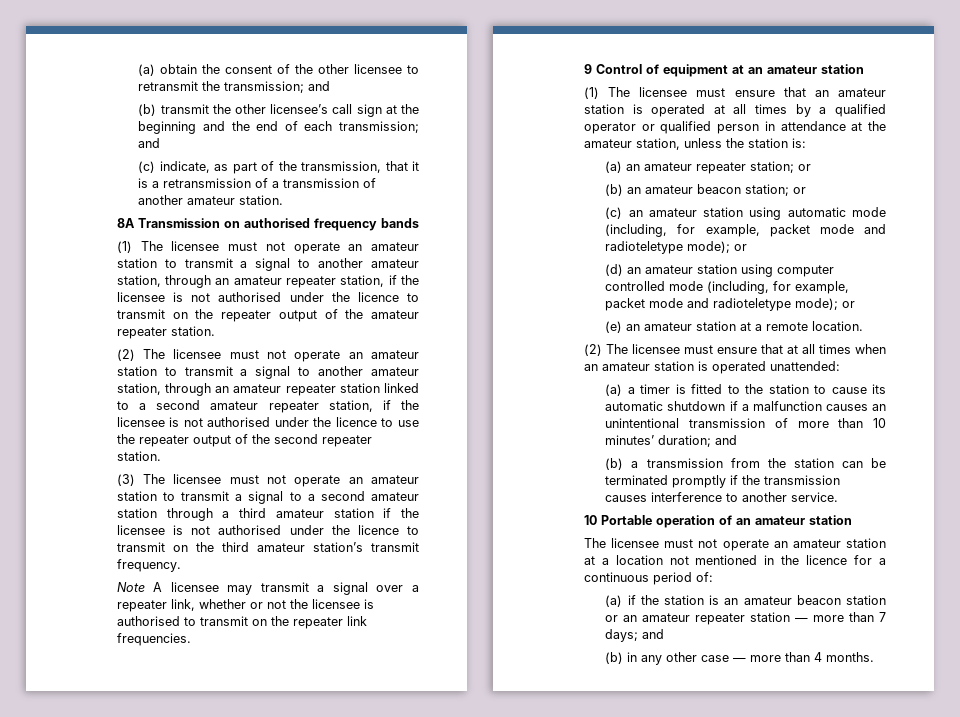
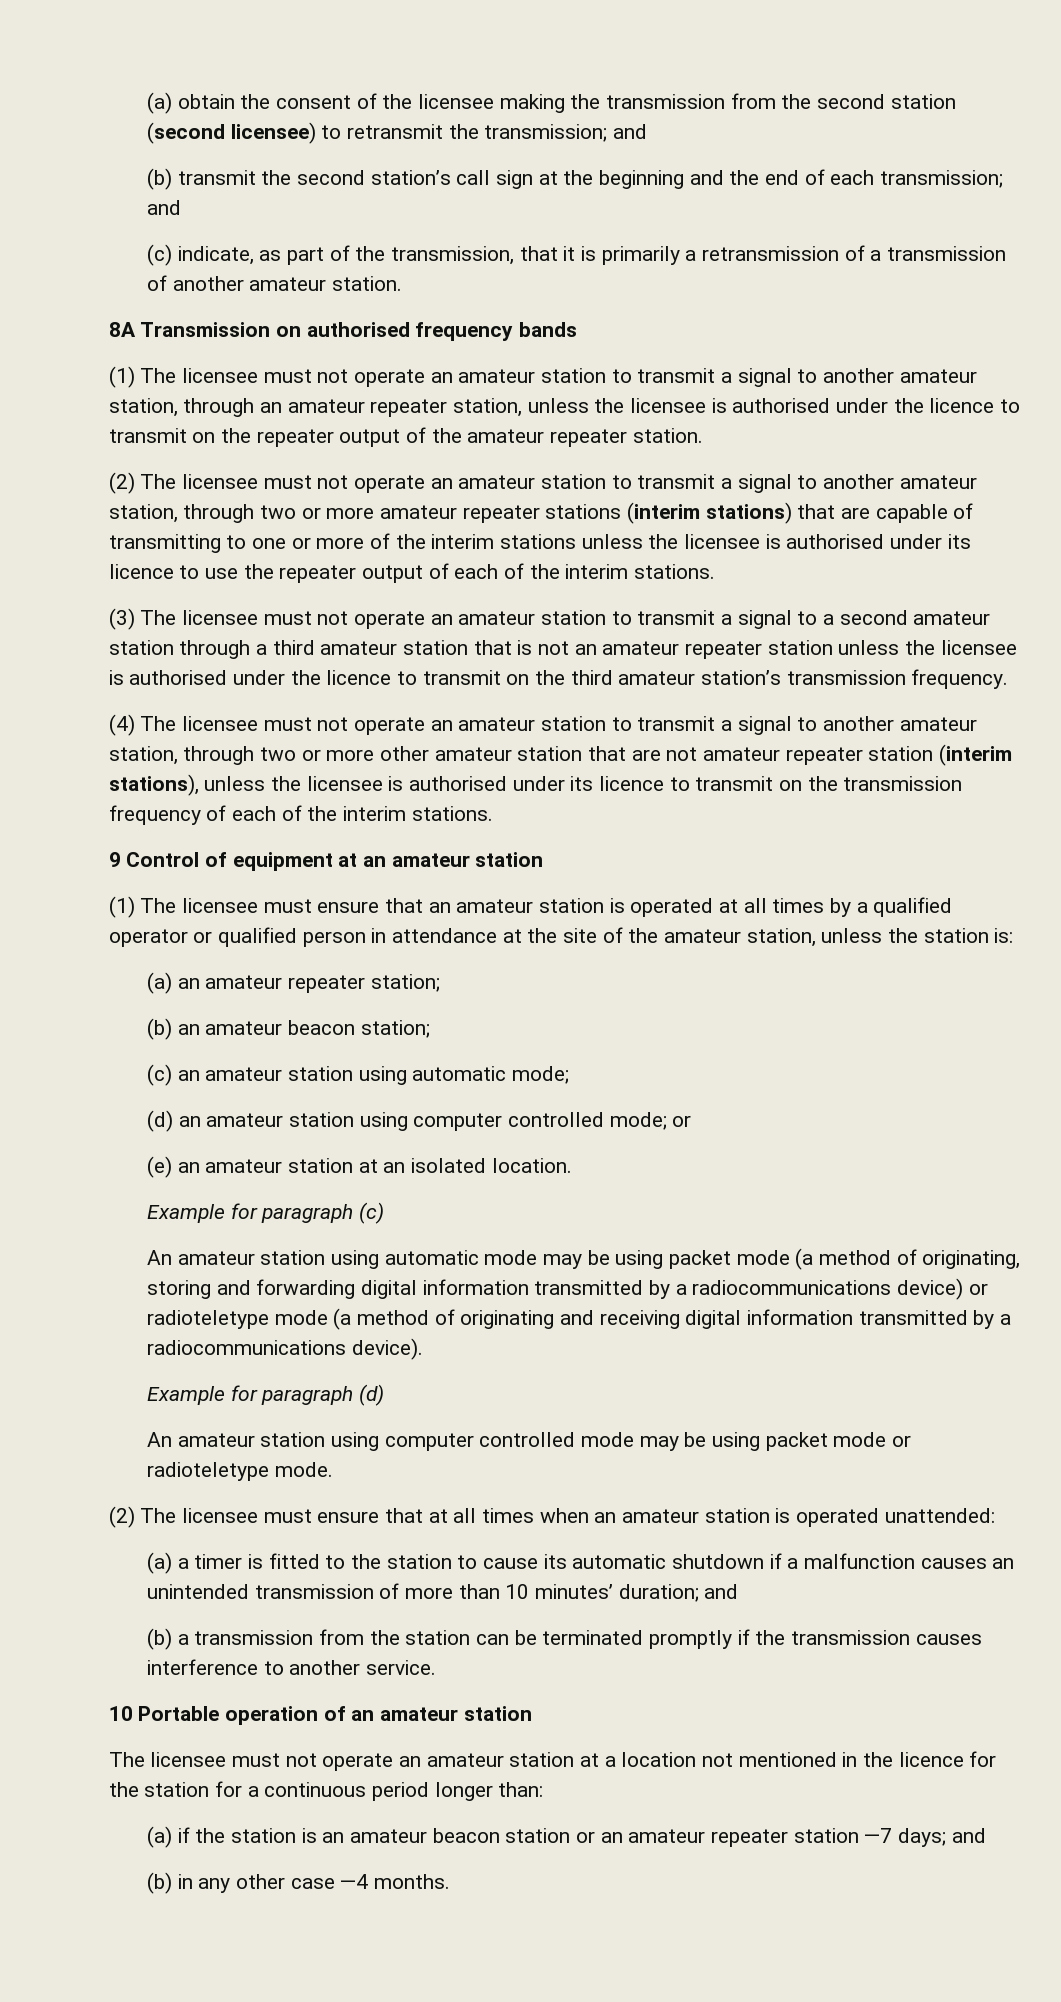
[318,64,403,74] other licensee -> [418,93,956,113] [147,122,316,144] licensee making the transmission from the second station (second licensee)
[234,104,329,114] other licensee’s -> [297,170,451,185] second station’s
(149, 183) none -> [601,246,680,265] primarily
[388,275,419,285] [116,292,211,302] if the licensee is not -> [527,398,727,413] unless the licensee is
[215,383,419,396] [116,400,419,413] [116,417,332,427] an amateur repeater station linked to a second amateur repeater station, if the licensee is not authorised under the -> [260,502,974,524] [108,533,971,553] two or more amateur repeater stations (interim stations) that are capable of transmitting to one or more of the interim stations unless the licensee is authorised under its
[251,434,372,447] [116,451,161,461] the second repeater station. -> [454,563,716,579] each of the interim stations.
[383,508,419,518] [116,525,211,535] if the licensee is not -> [473,640,1017,659] [108,670,124,685] that is not an amateur repeater station unless the licensee is
[371,542,420,552] transmit -> [786,670,906,685] transmission
[116,582,419,595] [116,599,374,612] [116,616,367,629] [116,633,191,646] Note A licensee may transmit a signal over a repeater link, whether or not the licensee is authorised to transmit on the repeater link frequencies. -> [108,714,977,736] [108,744,1013,766] [108,774,963,796] [108,805,493,825] (4) The licensee must not operate an amateur station to transmit a signal to another amateur station, through two or more other amateur station that are not amateur repeater station (interim stations), unless the licensee is authorised under its licence to transmit on the transmission frequency of each of the interim stations.
(886, 126) none -> [563,927,659,943] site of the
[798,164,812,171] or -> (440, 983) none
[793,187,807,194] or -> (430, 1029) none
[852,207,886,217] [605,224,887,237] [605,241,748,254] mode (including, for example, packet mode and radioteletype mode); or -> [512,1066,570,1084] mode;
[669,281,850,294] [605,298,839,311] mode (including, for example, packet mode and radioteletype mode); -> [609,1112,667,1130] mode;
[755,321,864,331] a remote location. -> [383,1158,572,1173] [147,1202,385,1224] [147,1248,1021,1270] [147,1278,988,1300] [147,1308,1012,1330] [147,1338,423,1360] [147,1384,385,1406] [147,1432,912,1451] [147,1462,333,1481] an isolated location. // Example for paragraph (c) // An amateur station using automatic mode may be using packet mode (a method of originating, storing and forwarding digital information transmitted by a radiocommunications device) or radioteletype mode (a method of originating and receiving digital information transmitted by a radiocommunications device). // Example for paragraph (d) // An amateur station using computer controlled mode may be using packet mode or radioteletype mode.
[605,418,680,428] unintentional -> [147,1584,250,1599] unintended
(873, 560) none -> [108,1781,243,1797] the station for
[695,572,713,582] of: -> [434,1782,544,1801] longer than:
[795,612,886,622] — more than 7 -> [864,1828,893,1843] —7
[733,652,823,662] — more than 4 -> [340,1874,369,1889] —4

